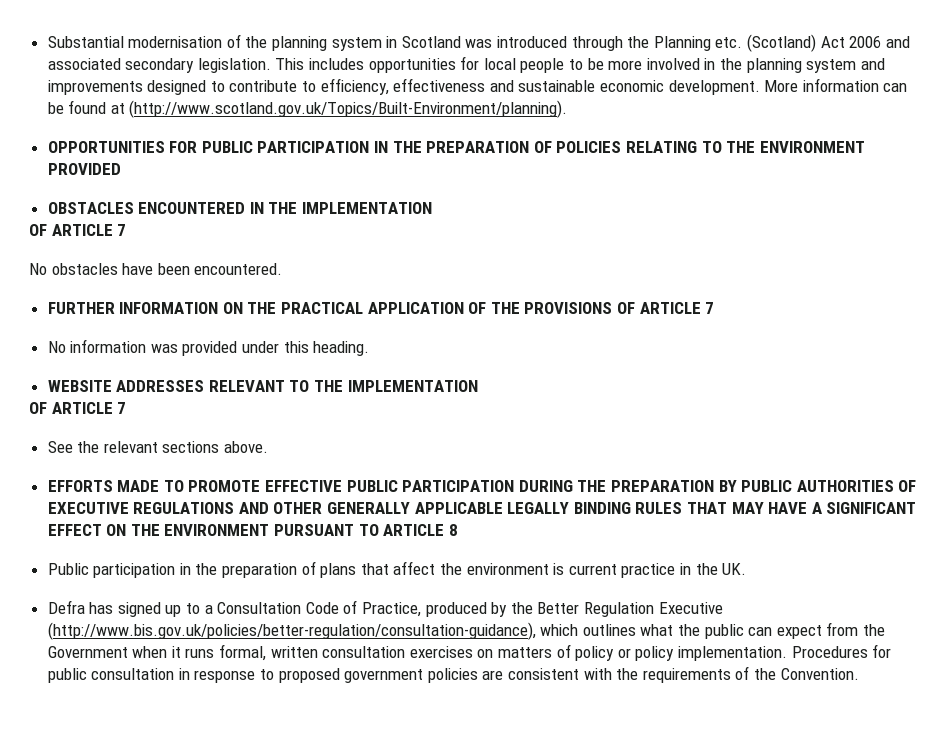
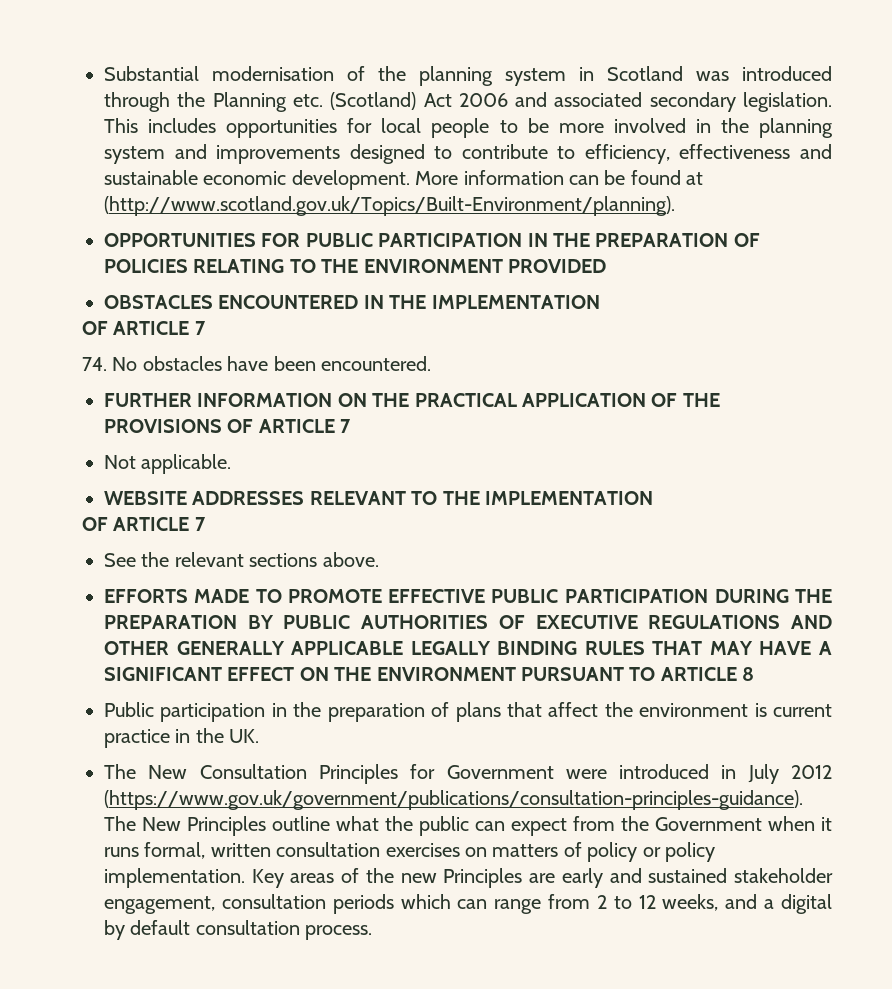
(127, 230) none -> [82,357,107,371] 74.
[47,339,370,356] No information was provided under this heading. -> [104,454,232,474] Not applicable.
[47,600,723,617] [47,622,636,640] Defra has signed up to a Consultation Code of Practice, produced by the Better Regulation Executive (http://www.bis.gov.uk/policies/better-regulation/consultation-guidance), which outlines -> [104,764,832,784] [104,790,803,810] [104,816,330,836] The New Consultation Principles for Government were introduced in July 2012 (https://www.gov.uk/government/publications/consultation-principles-guidance). The New Principles outline
[791,644,892,658] [47,666,859,683] Procedures for public consultation in response to proposed government policies are consistent with the requirements of the Convention. -> [251,868,834,888] [104,894,832,914] [104,920,373,940] Key areas of the new Principles are early and sustained stakeholder engagement, consultation periods which can range from 2 to 12 weeks, and a digital by default consultation process.

